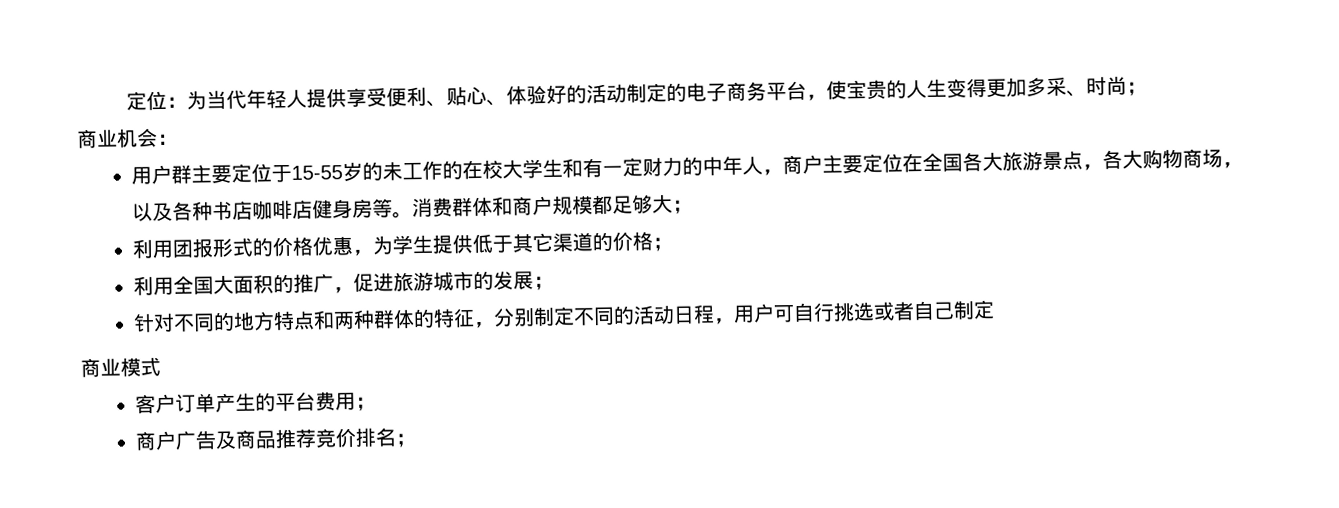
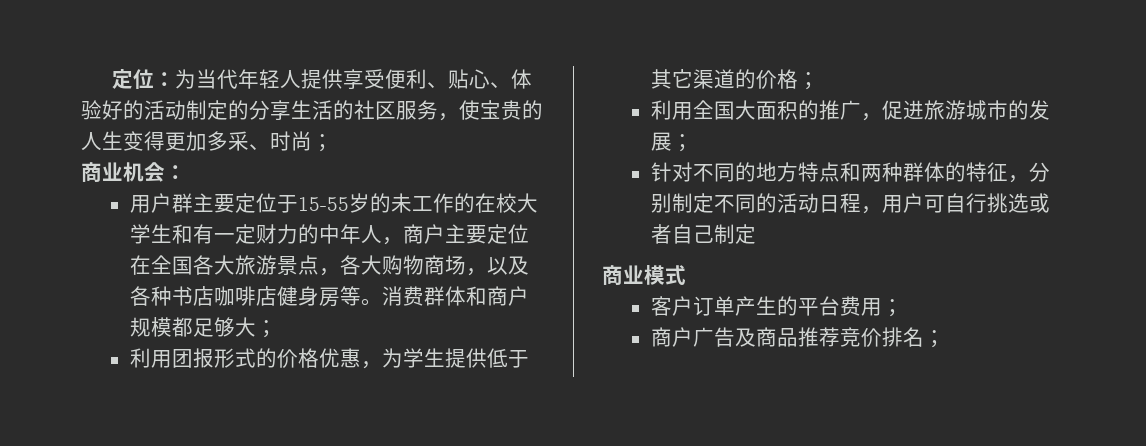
[685,80,807,102] 电子商务平台 -> [249,100,438,121] 分享生活的社区服务

